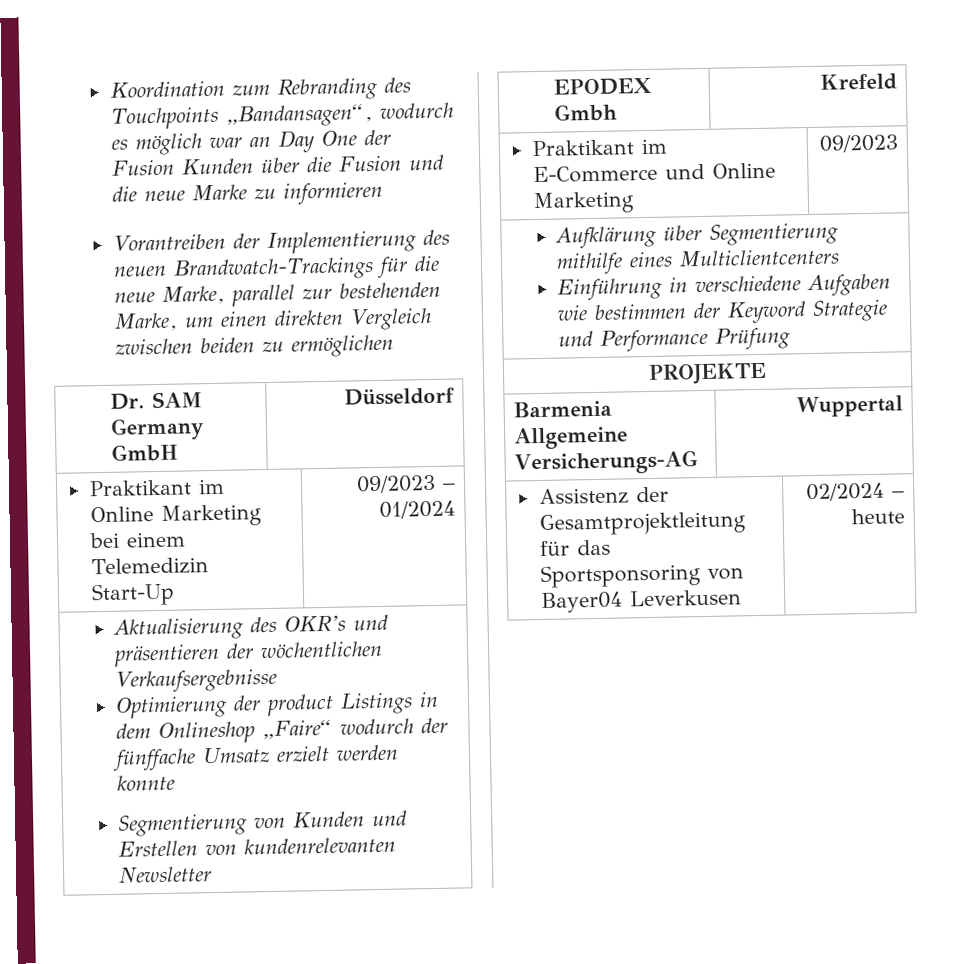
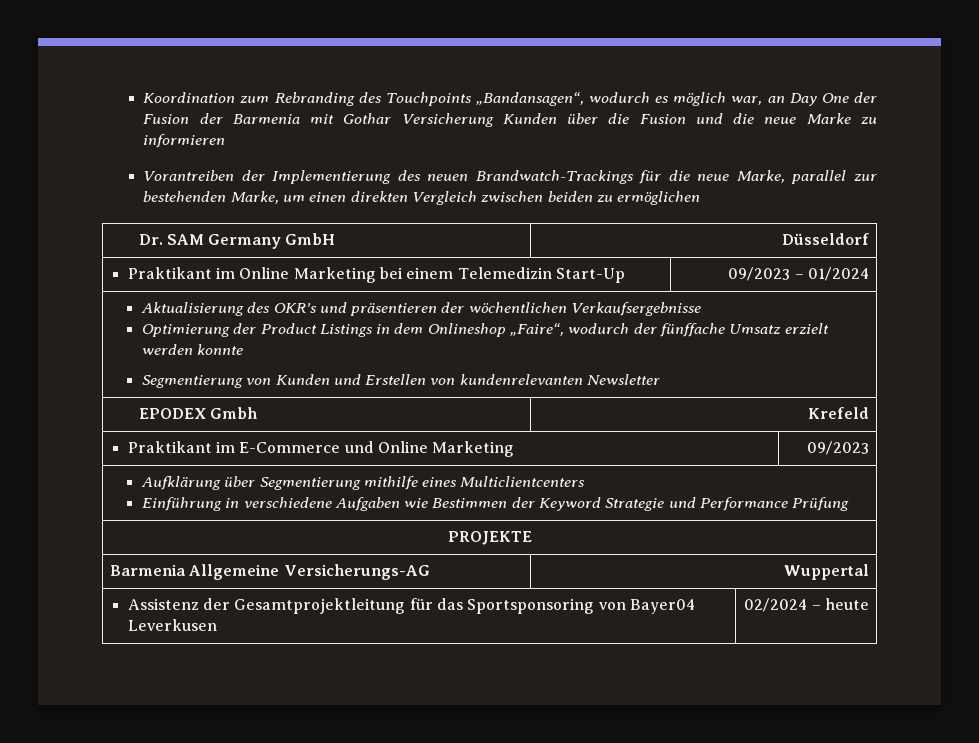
[208,136,242,149] war -> [731,96,763,105] war,
(175, 167) none -> [199,113,494,127] der Barmenia mit Gothar Versicherung
[266,693,335,717] product -> [260,323,317,334] Product
[262,719,334,740] „Faire“ -> [510,323,565,336] „Faire“,
[594,303,688,320] bestimmen -> [432,498,508,508] Bestimmen

